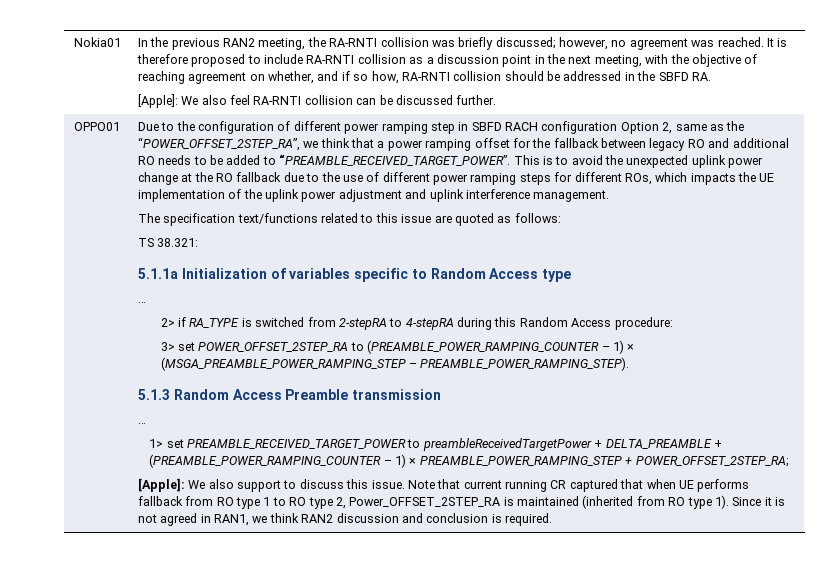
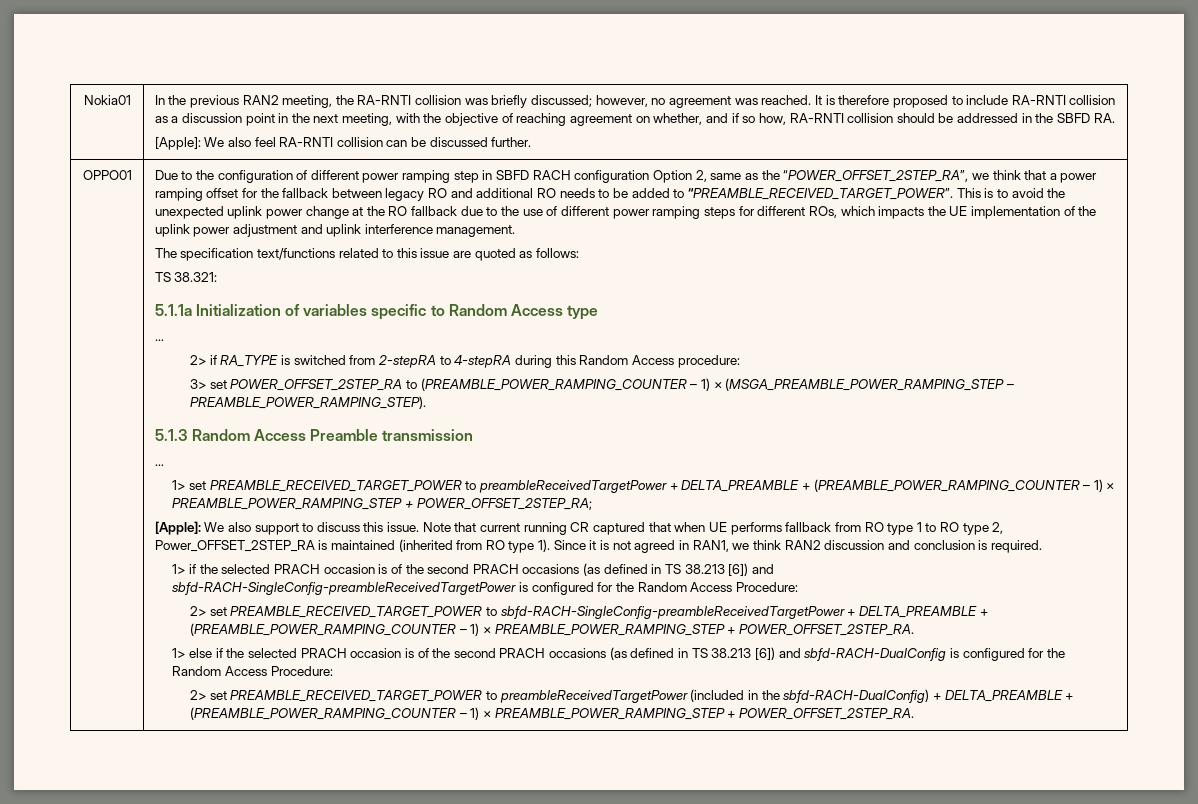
(553, 519) none -> [172,563,774,576] [172,582,798,595] [190,606,988,619] [190,623,915,636] [172,647,1065,661] [172,666,333,676] [190,689,1074,703] [190,707,915,720] // 1> if the selected PRACH occasion is of the second PRACH occasions (as defined in TS 38.213 [6]) and sbfd-RACH-SingleConfig-preambleReceivedTargetPower is configured for the Random Access Procedure: // 2> set PREAMBLE_RECEIVED_TARGET_POWER to sbfd-RACH-SingleConfig-preambleReceivedTargetPower + DELTA_PREAMBLE + (PREAMBLE_POWER_RAMPING_COUNTER – 1) × PREAMBLE_POWER_RAMPING_STEP + POWER_OFFSET_2STEP_RA. // 1> else if the selected PRACH occasion is of the second PRACH occasions (as defined in TS 38.213 [6]) and sbfd-RACH-DualConfig is configured for the Random Access Procedure: // 2> set PREAMBLE_RECEIVED_TARGET_POWER to preambleReceivedTargetPower (included in the sbfd-RACH-DualConfig) + DELTA_PREAMBLE + (PREAMBLE_POWER_RAMPING_COUNTER – 1) × PREAMBLE_POWER_RAMPING_STEP + POWER_OFFSET_2STEP_RA.

